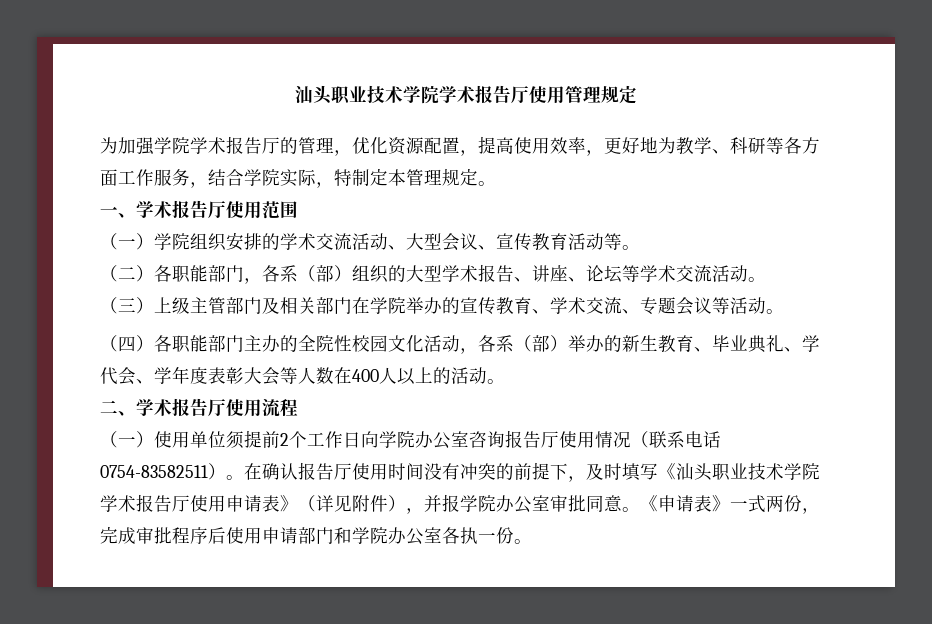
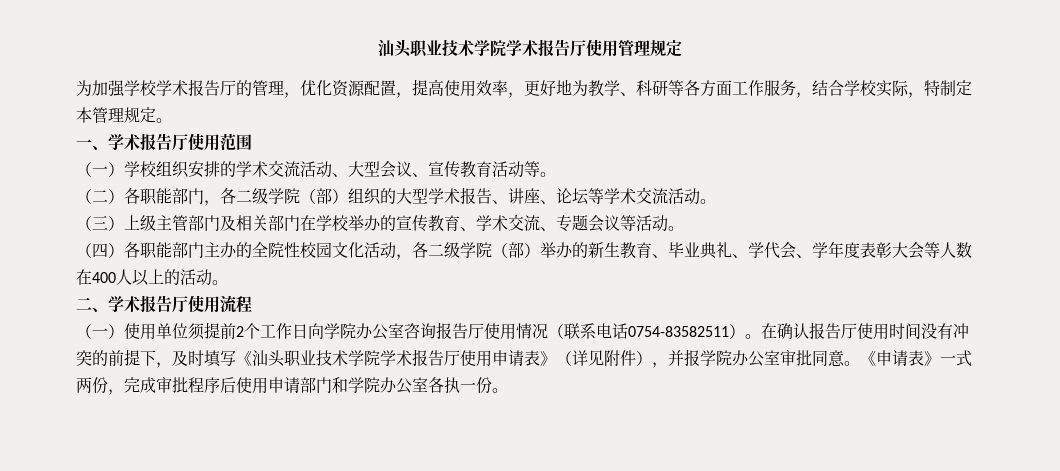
[172,137,190,154] 院 -> [140,80,157,96] 校
[262,169,280,186] 院 -> [860,80,877,96] 校
[172,233,190,250] 院 -> [140,161,157,177] 校
[280,265,298,282] 系 -> [236,188,300,204] 二级学院
[388,297,406,314] 院 -> [332,215,349,231] 校
[496,335,514,352] 系 -> [428,242,492,258] 二级学院

